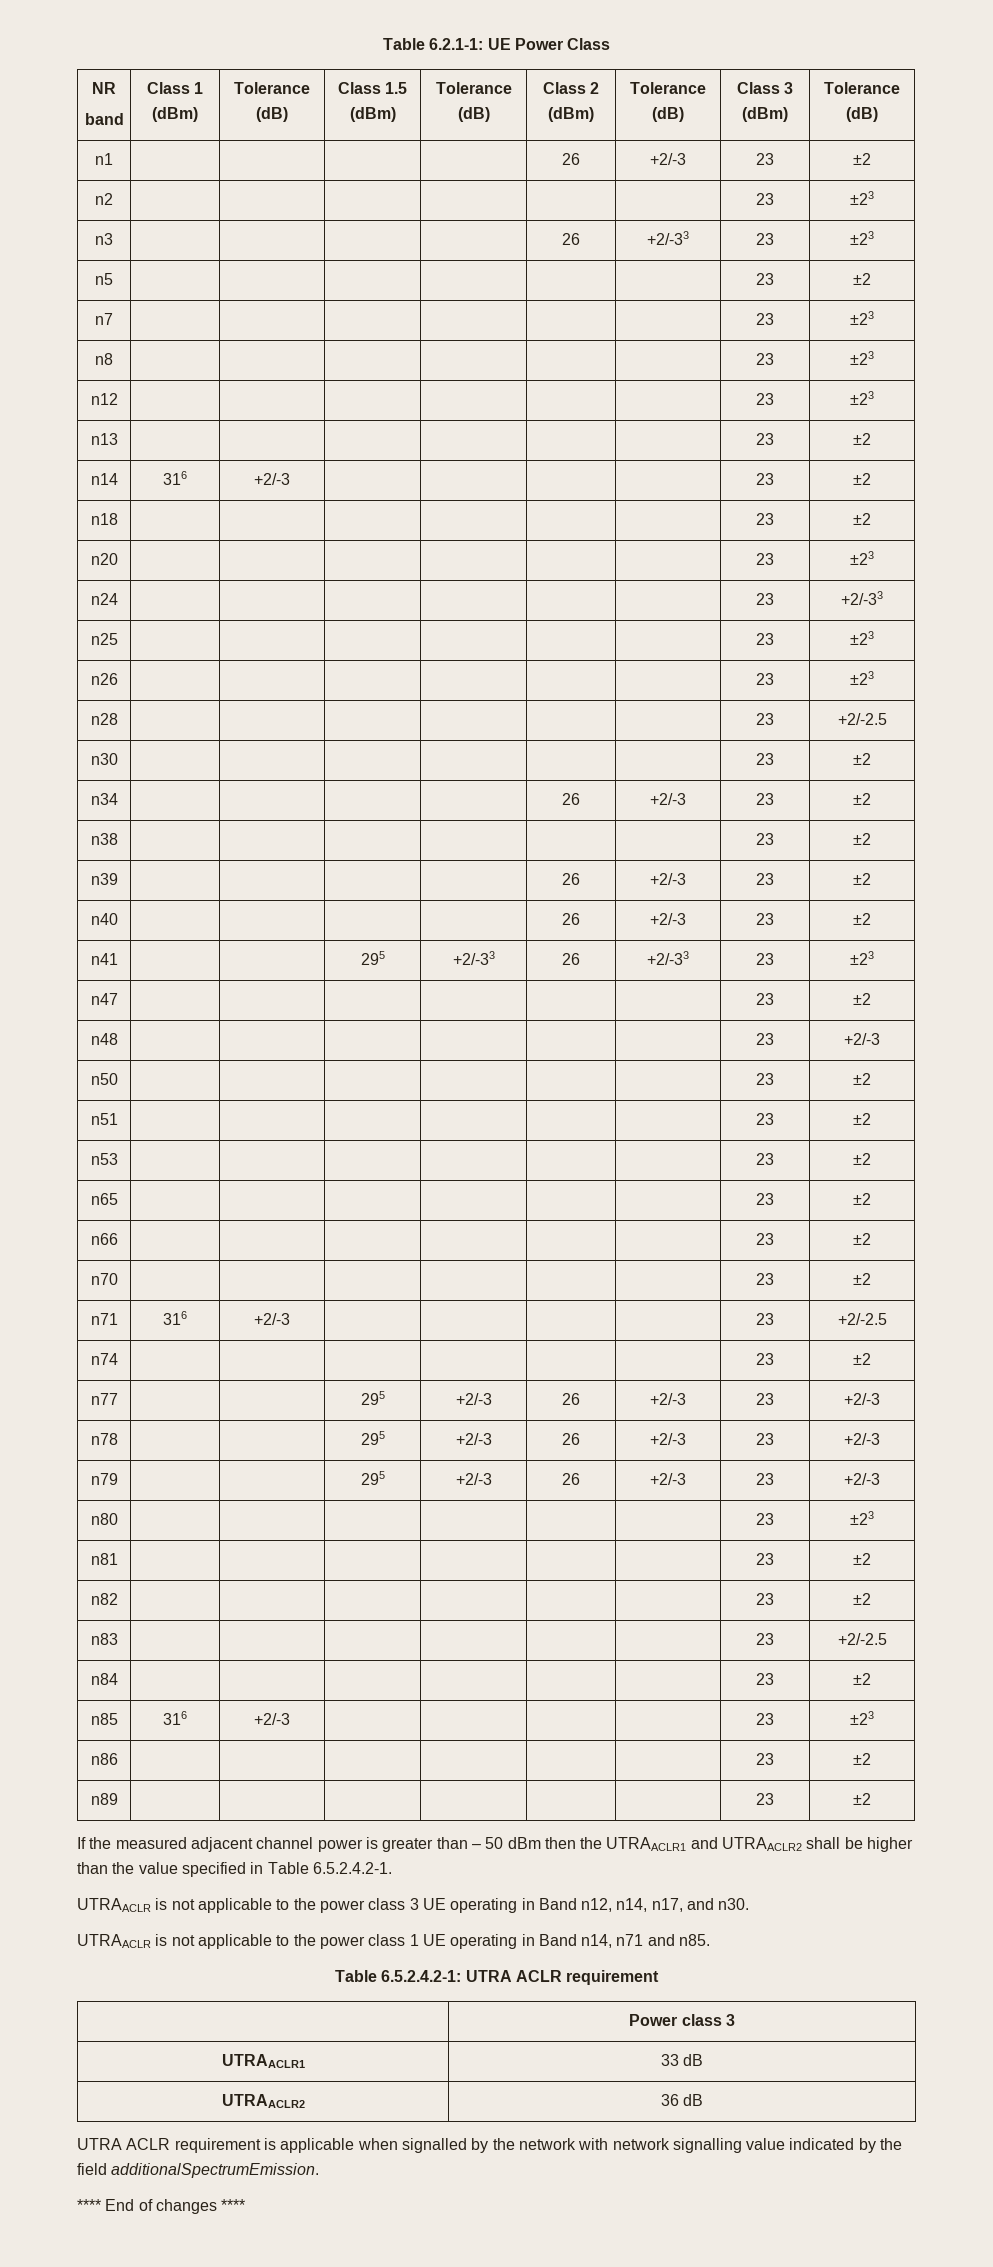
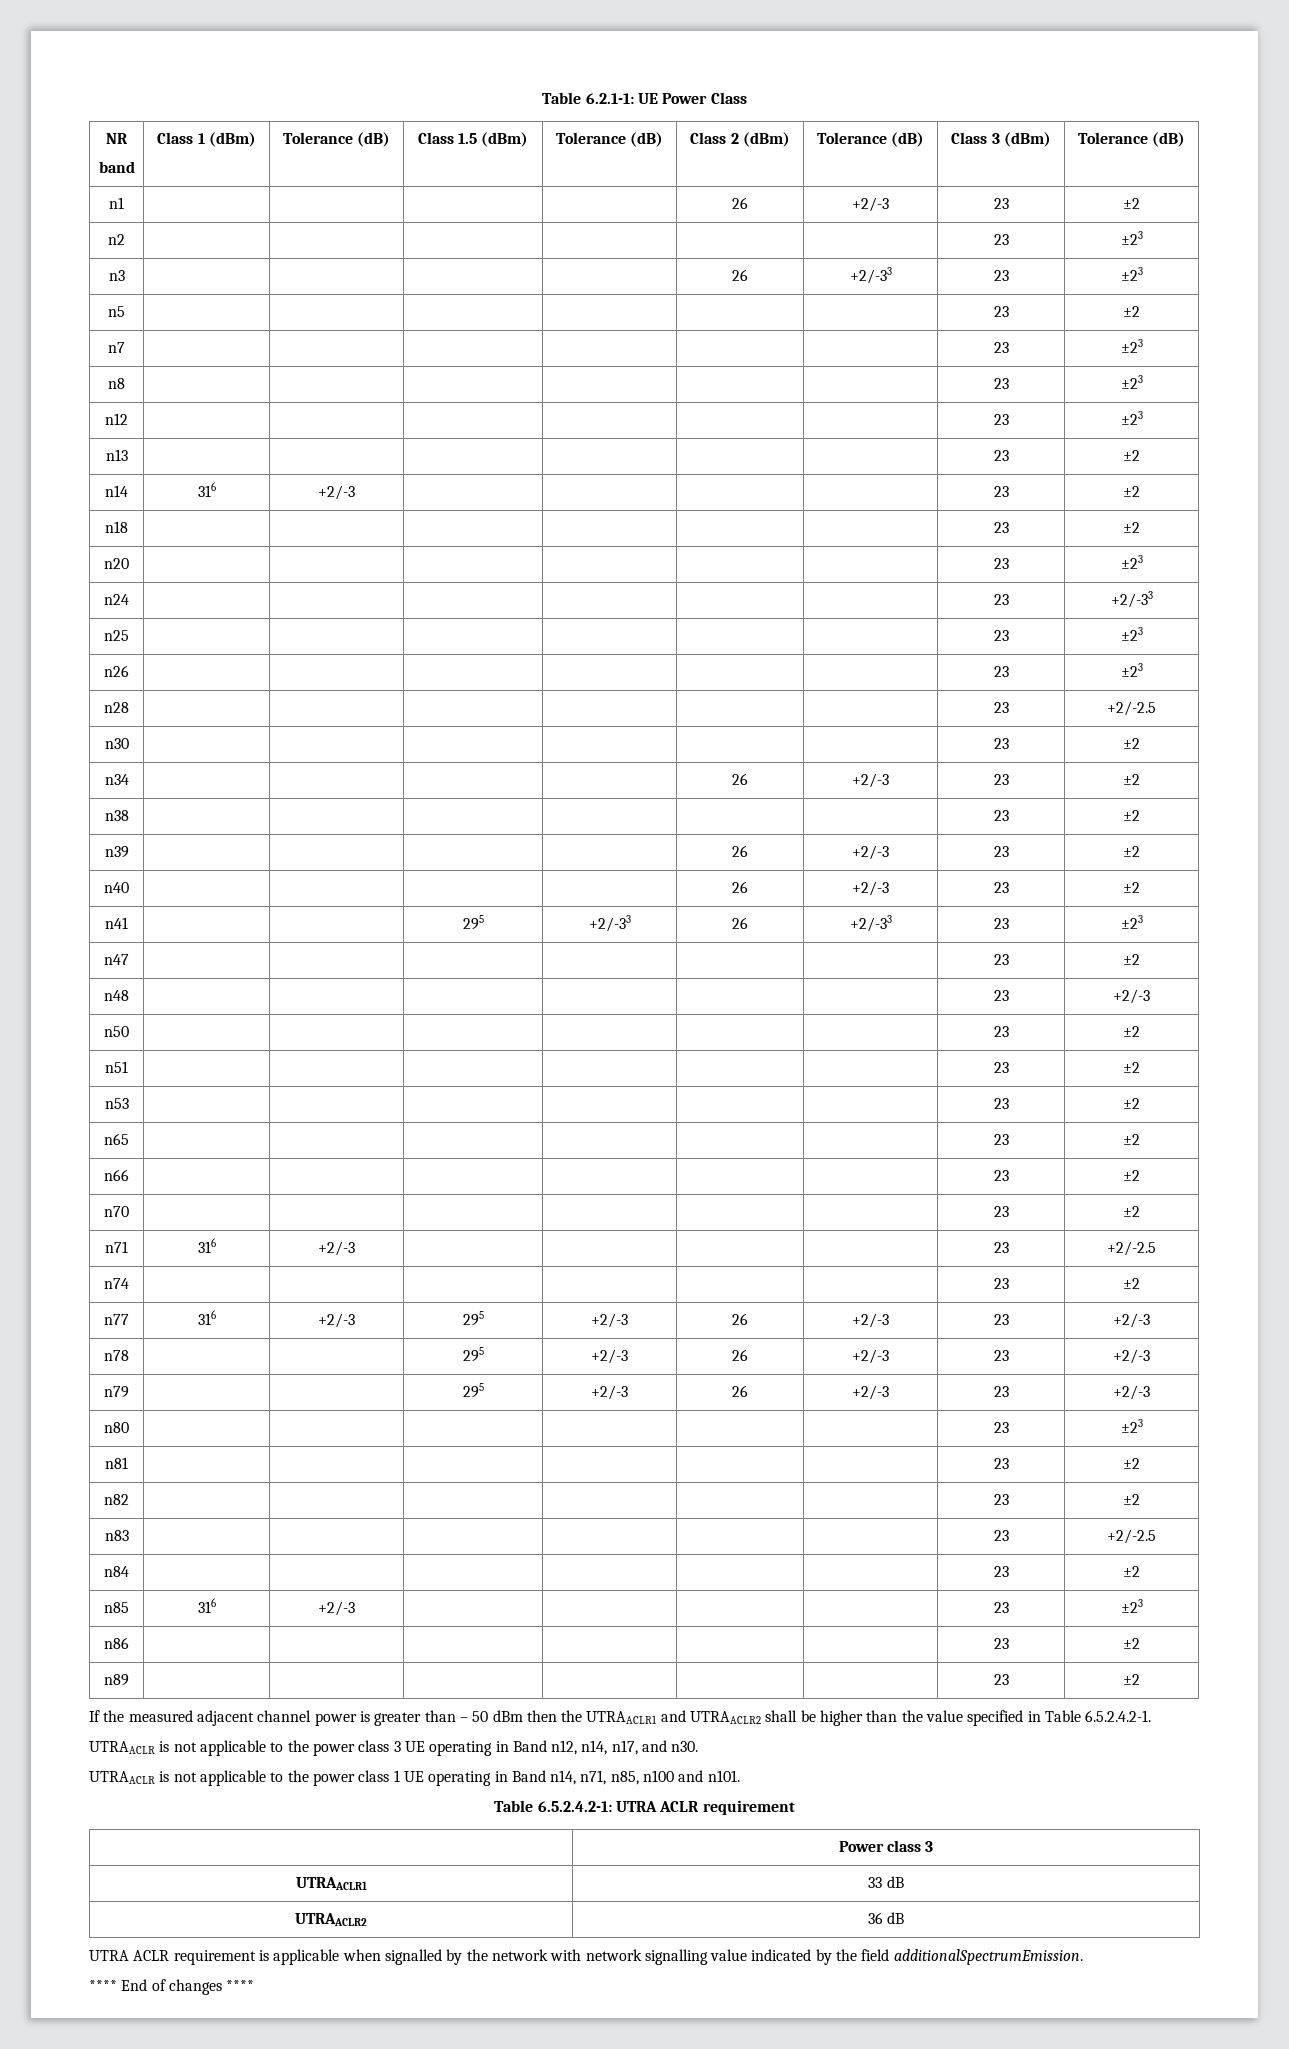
(118, 1399) | -> [197,1310,216,1325] [318,1313,355,1328] 316 | +2/-3
[616,1934,711,1946] n71 and n85. -> [580,1770,740,1785] n71, n85, n100 and n101.

